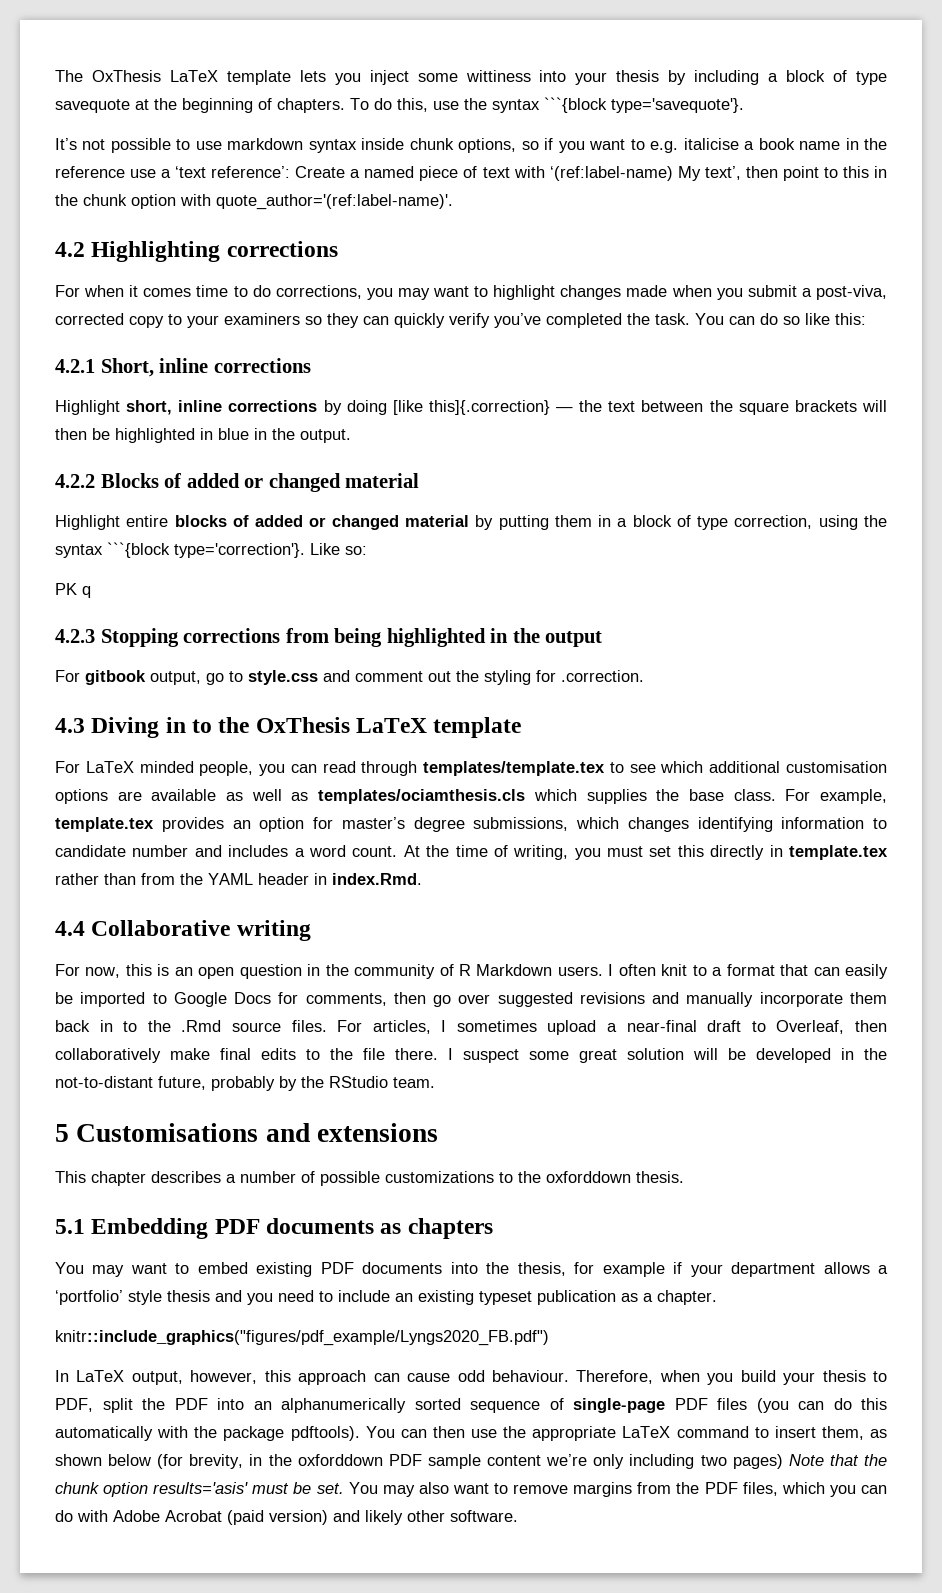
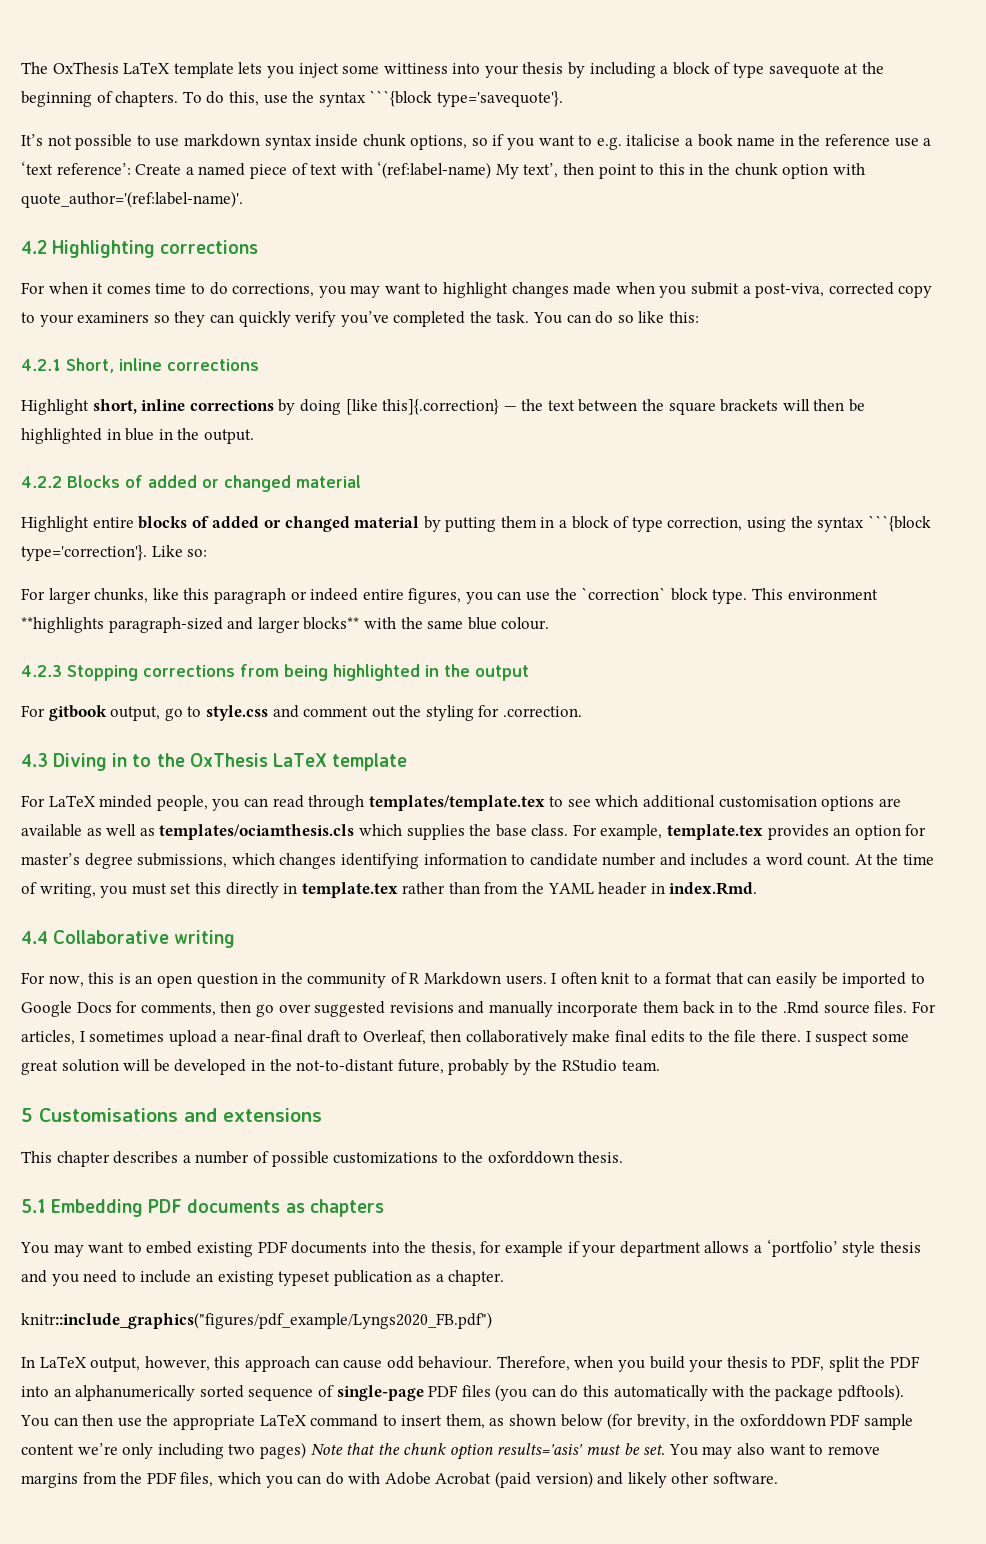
[55,583,91,598] PK q -> [21,587,878,604] [21,617,550,633] For larger chunks, like this paragraph or indeed entire figures, you can use the `correction` block type. This environment **highlights paragraph-sized and larger blocks** with the same blue colour.

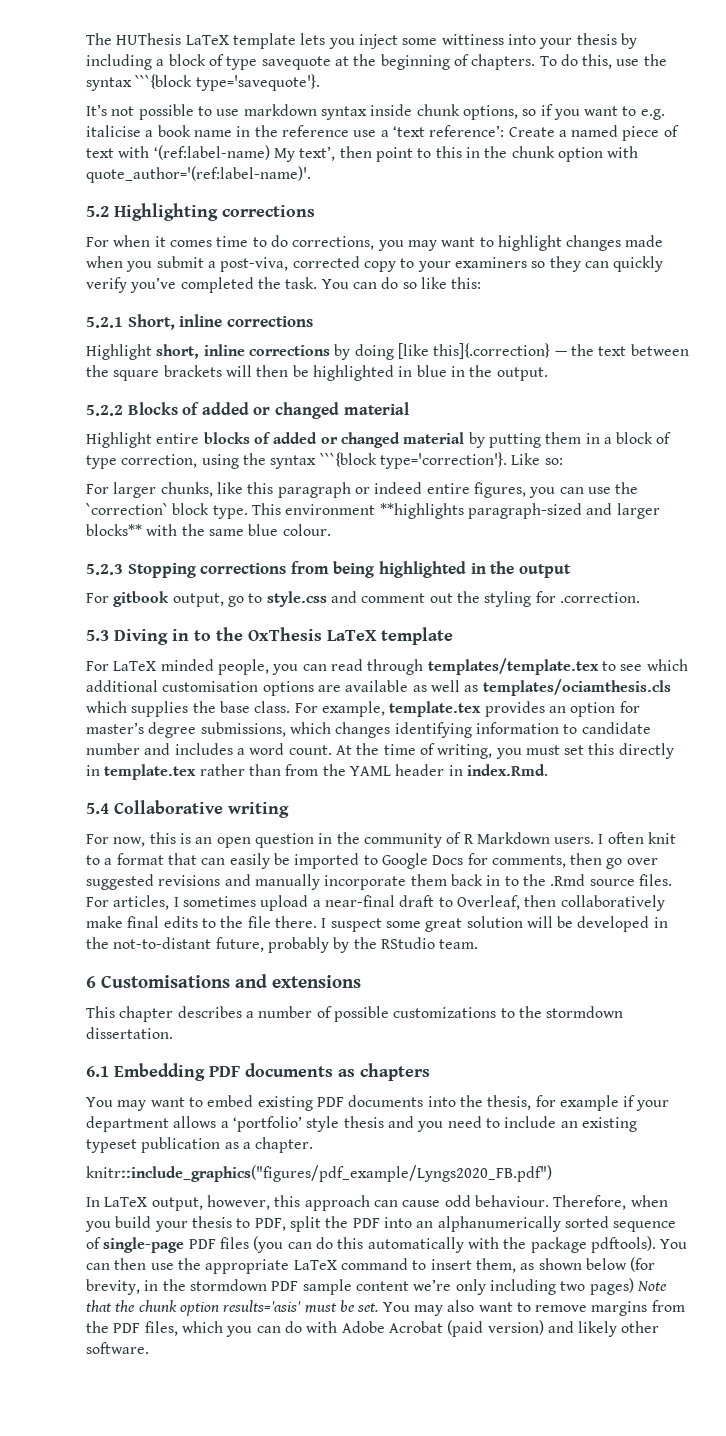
[52,62,119,74] OxThesis -> [116,33,182,45] HUThesis
[21,240,47,254] 4.2 -> [86,206,109,217] 5.2
[21,359,61,371] 4.2.1 -> [86,317,123,328] 5.2.1
[21,476,62,488] 4.2.2 -> [86,405,123,416] 5.2.2
[21,665,62,677] 4.2.3 -> [86,564,123,575] 5.2.3
[21,753,48,767] 4.3 -> [86,630,109,641] 5.3
[21,931,48,944] 4.4 -> [86,803,109,814] 5.4
[21,1108,33,1122] 5 -> [86,976,96,988] 6
[487,1151,624,1164] [21,1199,46,1213] oxforddown thesis. // 5.1 -> [546,1006,624,1018] [86,1027,173,1039] [86,1066,109,1077] stormdown dissertation. // 6.1
[739,1414,826,1427] oxforddown -> [189,1279,267,1291] stormdown

